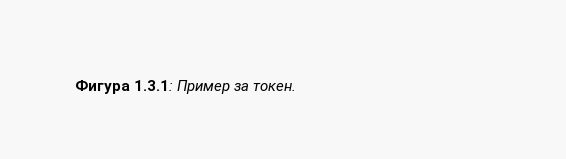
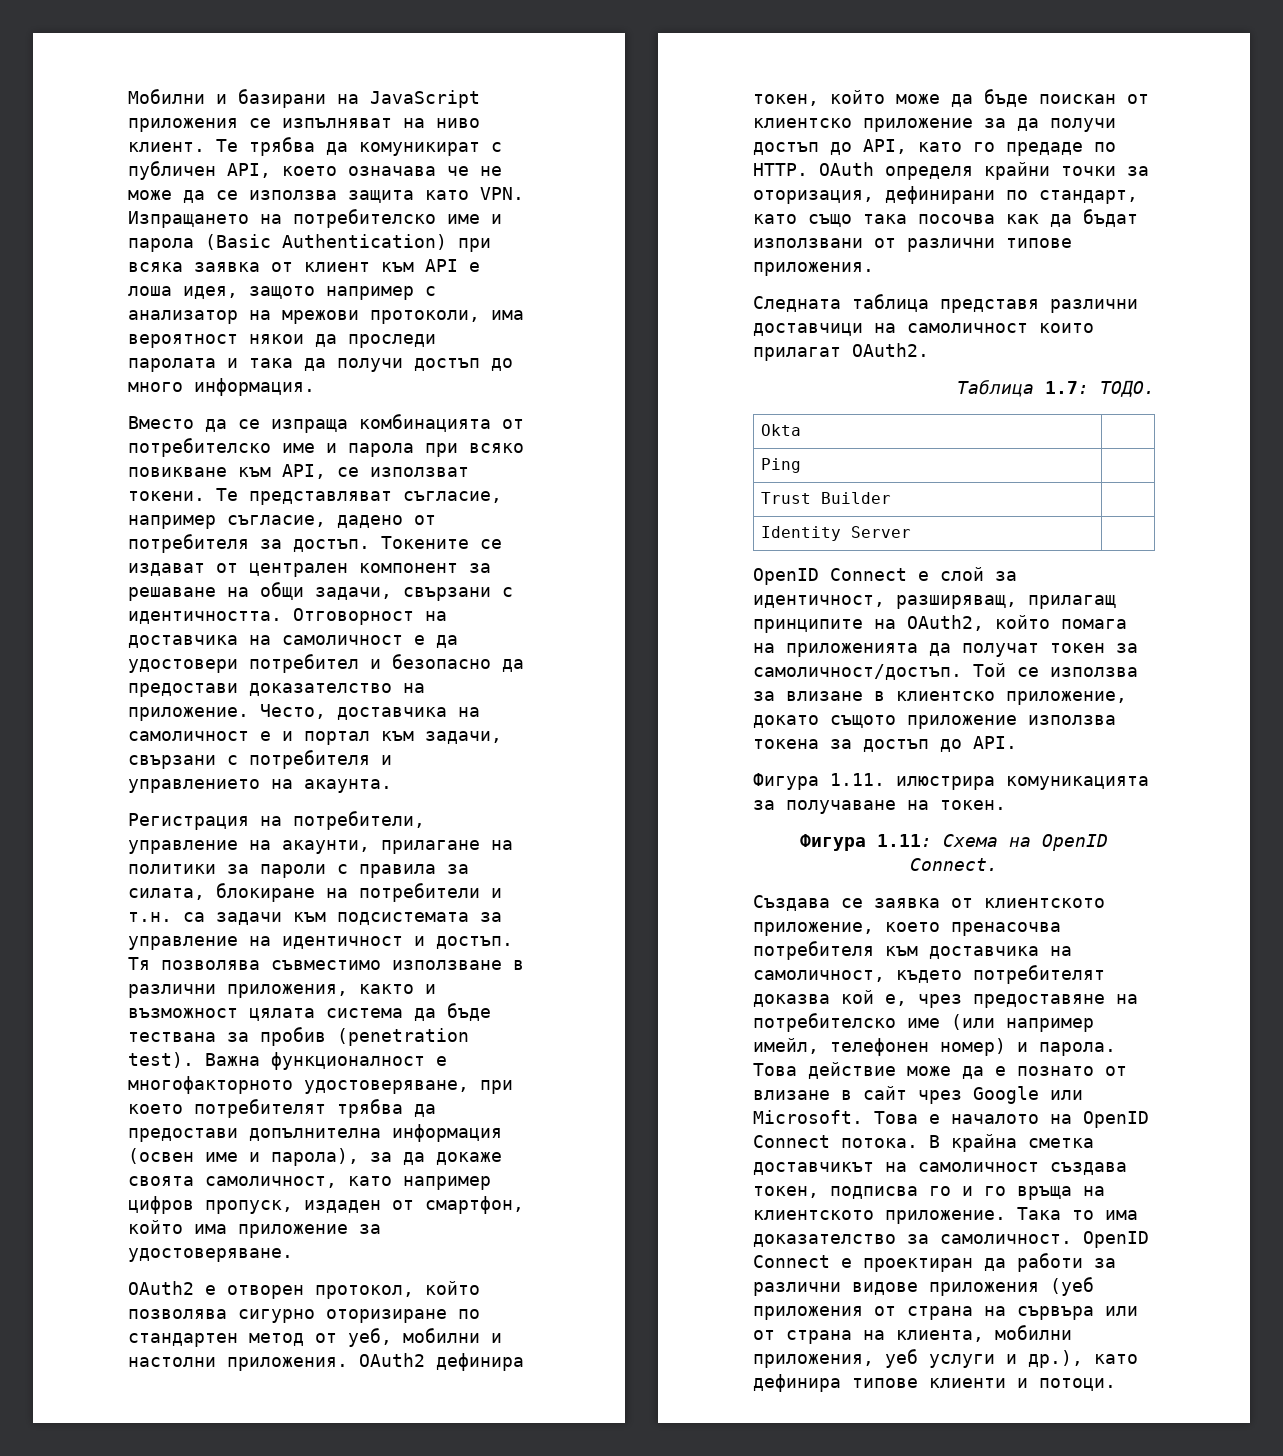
[75,80,297,94] Фигура 1.3.1: Пример за токен. -> [128,89,480,108] [128,118,480,132] [128,137,502,156] [128,161,502,180] [128,187,524,203] [128,209,502,228] [128,234,491,252] [128,259,480,272] [128,286,436,300] [128,310,524,324] [128,334,436,348] [128,358,513,372] [128,378,315,396] [128,414,524,433] [128,438,524,457] [128,464,469,479] [128,488,502,505] [128,515,436,529] [128,534,502,553] [128,563,491,577] [128,582,513,601] [128,608,447,625] [128,635,458,648] [128,654,524,673] [128,683,425,697] [128,704,480,721] [128,731,502,745] [128,750,392,769] [128,779,392,793] [128,811,425,830] [128,840,513,854] [128,864,469,878] [128,883,502,902] [128,912,502,925] [128,936,513,950] [128,957,524,970] [128,984,436,998] [128,1003,491,1021] [128,1027,469,1046] [128,1052,447,1070] [128,1076,513,1094] [128,1099,436,1118] [128,1124,502,1142] [128,1148,502,1166] [128,1176,491,1190] [128,1196,524,1214] [128,1220,381,1238] [128,1248,293,1262] [128,1281,480,1299] [128,1309,480,1323] [128,1328,502,1347] [128,1353,524,1371] [753,89,1149,107] [753,118,1116,132] [753,139,1116,156] [753,162,1149,180] [753,186,1138,204] [753,209,1138,227] [753,238,1072,252] [753,262,874,276] [753,294,1138,313] [753,323,1094,336] [753,343,929,361] [957,380,1155,397] [760,424,801,436] [760,458,801,473] [760,492,891,504] [760,526,911,541] [753,567,1017,585] [753,595,1116,609] [753,615,1127,633] [753,643,1138,657] [753,663,1138,680] [753,691,1127,705] [753,715,1116,729] [753,736,1017,752] [753,773,1149,790] [753,800,1006,814] [800,834,1108,851] [910,858,998,871] [753,895,1105,911] [753,922,1061,936] [753,941,1072,960] [753,965,1105,984] [753,990,1138,1008] [753,1013,1094,1032] [753,1038,1116,1056] [753,1062,1127,1079] [753,1086,1083,1104] [753,1110,1149,1128] [753,1134,1094,1152] [753,1162,1127,1175] [753,1186,1105,1200] [753,1207,1138,1224] [753,1231,1149,1248] [753,1253,1116,1272] [753,1277,1094,1296] [753,1306,1138,1320] [753,1325,1072,1344] [753,1349,1138,1368] [753,1374,1116,1392] Мобилни и базирани на JavaScript приложения се изпълняват на ниво клиент. Те трябва да комуникират с публичен API, което означава че не може да се използва защита като VPN. Изпращането на потребителско име и парола (Basic Authentication) при всяка заявка от клиент към API е лоша идея, защото например с анализатор на мрежови протоколи, има вероятност някои да проследи паролата и така да получи достъп до много информация. // Вместо да се изпраща комбинацията от потребителско име и парола при всяко повикване към API, се използват токени. Те представляват съгласие, например съгласие, дадено от потребителя за достъп. Токените се издават от централен компонент за решаване на общи задачи, свързани с идентичността. Отговорност на доставчика на самоличност е да удостовери потребител и безопасно да предостави доказателство на приложение. Често, доставчика на самоличност е и портал към задачи, свързани с потребителя и управлението на акаунта. // Регистрация на потребители, управление на акаунти, прилагане на политики за пароли с правила за силата, блокиране на потребители и т.н. са задачи към подсистемата за управление на идентичност и достъп. Тя позволява съвместимo използване в различни приложения, както и възможност цялата система да бъде тествана за пробив (penetration test). Важна функционалност е многофакторното удостоверяване, при което потребителят трябва да предостави допълнителна информация (освен име и парола), за да докаже своята самоличност, като например цифров пропуск, издаден от смартфон, който има приложение за удостоверяване. // OAuth2 е отворен протокол, който позволява сигурно оторизиране по стандартен метод от уеб, мобилни и настолни приложения. OAuth2 дефинира токен, който може да бъде поискан от клиентско приложение за да получи достъп до API, като го предаде по HTTP. OAuth определя крайни точки за оторизация, дефинирани по стандарт, като също така посочва как да бъдат използвани от различни типове приложения. // Следната таблица представя различни доставчици на самоличност които прилагат OAuth2. // Таблица 1.7: ТОДО. // Okta | // Ping | // Trust Builder | // Identity Server | // OpenID Connect е слой за идентичност, разширяващ, прилагащ принципите на OAuth2, който помага на приложенията да получат токен за самоличност/достъп. Той се използва за влизане в клиентско приложение, докато същото приложение използва токена за достъп до API. // Фигура 1.11. илюстрира комуникацията за получаване на токен. // Фигура 1.11: Схема на OpenID Connect. // Създава се заявка от клиентското приложение, което пренасочва потребителя към доставчика на самоличност, където потребителят доказва кой е, чрез предоставяне на потребителско име (или например имейл, телефонен номер) и парола. Това действие може да е познато от влизане в сайт чрез Google или Microsoft. Това е началото на OpenID Connect потока. В крайна сметка доставчикът на самоличност създава токен, подписва го и го връща на клиентското приложение. Така то има доказателство за самоличност. OpenID Connect е проектиран да работи за различни видове приложения (уеб приложения от страна на сървъра или от страна на клиента, мобилни приложения, уеб услуги и др.), като дефинира типове клиенти и потоци.

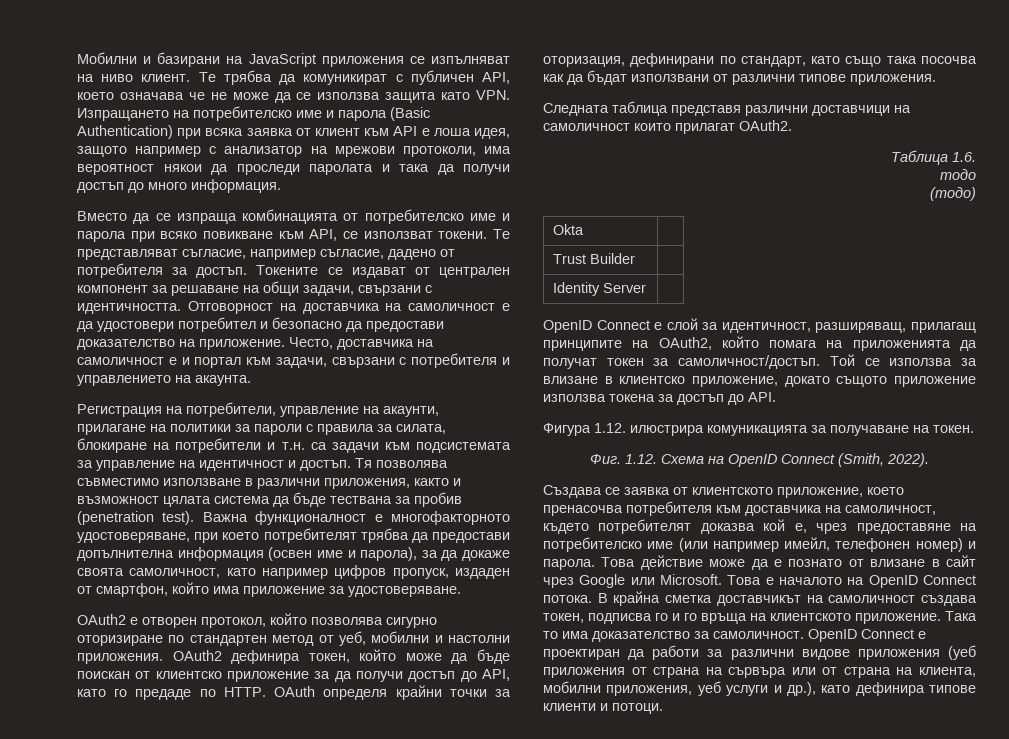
[1045,380,1155,397] 1.7: ТОДО. -> [952,152,976,162] [940,169,976,180] [930,187,976,201] 1.6. // тодо // (тодо)
[760,458,801,473] // Ping | -> (584, 229) none
[830,773,885,786] 1.11. -> [594,423,626,433] 1.12.
[800,834,932,851] Фигура 1.11: -> [590,454,657,464] Фиг. 1.12.
[910,858,998,871] Connect. -> [781,453,929,467] Connect (Smith, 2022).

